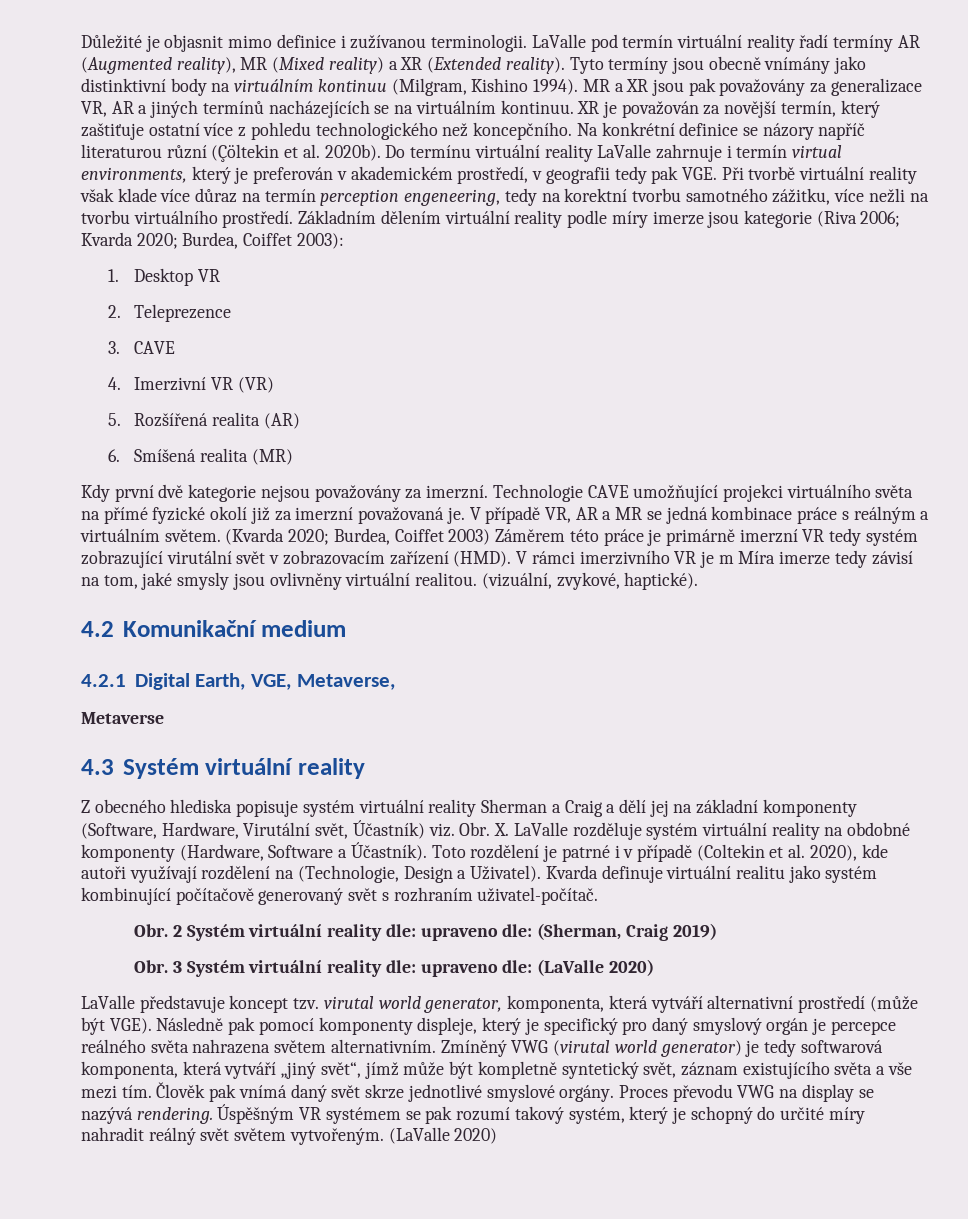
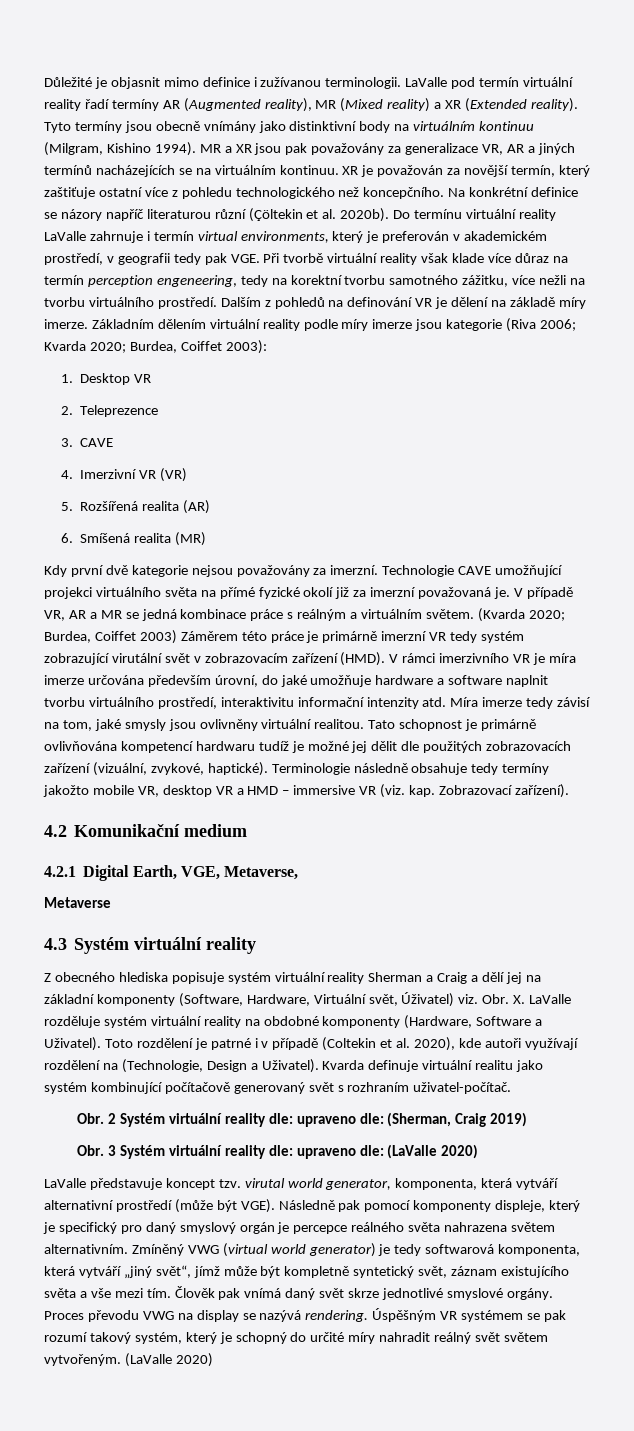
(294, 219) none -> [220,297,586,309] [44,319,88,329] Dalším z pohledů na definování VR je dělení na základě míry imerze.
[718,555,734,564] m -> [548,653,576,663] [44,675,549,687] [44,697,447,709] míra imerze určována především úrovní, do jaké umožňuje hardware a software naplnit tvorbu virtuálního prostředí, interaktivitu informační intenzity atd.
[481,572,699,590] (vizuální, zvykové, haptické). -> [368,719,537,731] [44,741,572,753] [44,762,550,776] [43,784,569,798] Tato schopnost je primárně ovlivňována kompetencí hardwaru tudíž je možné jej dělit dle použitých zobrazovacích zařízení (vizuální, zvykové, haptické). Terminologie následně obsahuje tedy termíny jakožto mobile VR, desktop VR a HMD – immersive VR (viz. kap. Zobrazovací zařízení).
[243,820,425,839] Virutální svět, Účastník) -> [313,992,455,1007] Virtuální svět, Úživatel)
[350,842,427,861] Účastník). -> [44,1037,101,1051] Uživatel).
[553,1040,611,1056] (virutal -> [222,1243,268,1257] (virtual

